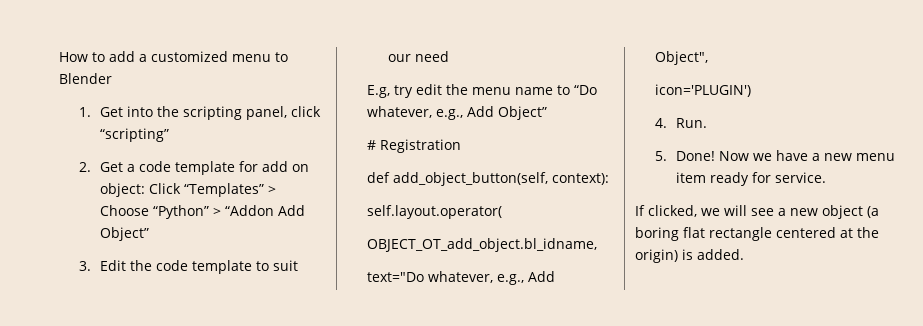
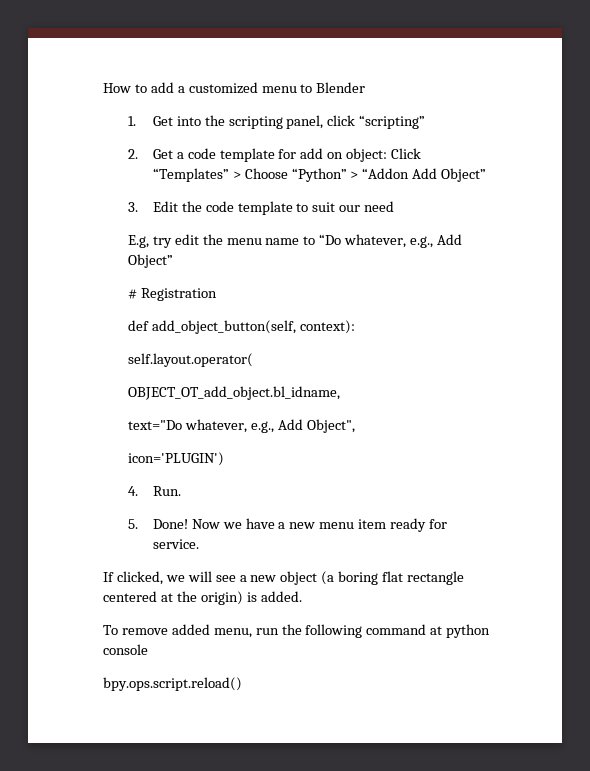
(744, 254) none -> [103,624,491,638] [103,644,148,655] [103,677,242,691] // To remove added menu, run the following command at python console // bpy.ops.script.reload()

